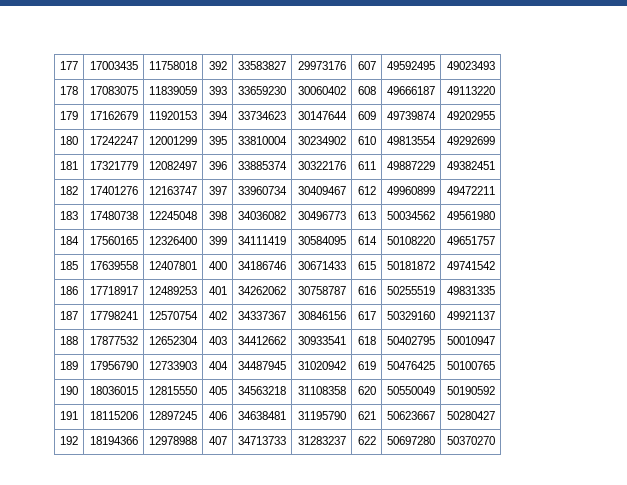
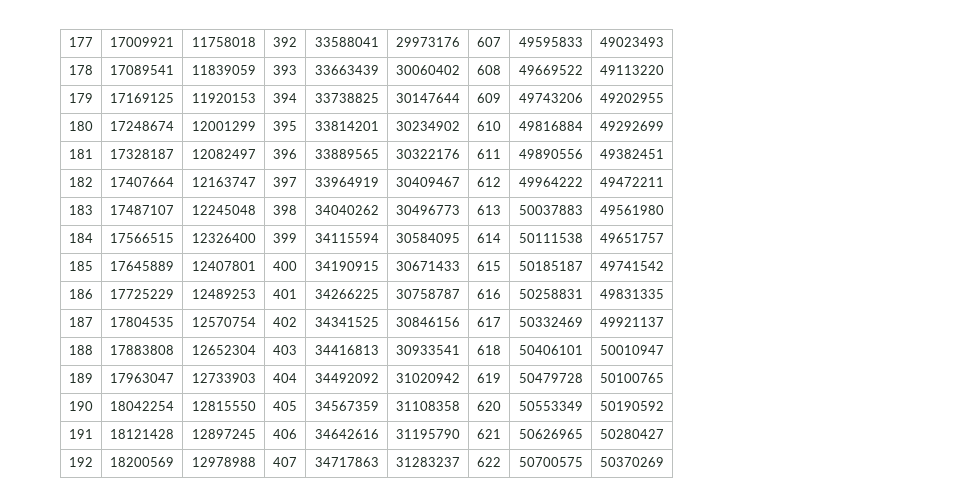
[89,61,138,70] 17003435 -> [110,37,174,47] 17009921
[238,61,286,70] 33583827 -> [314,37,379,47] 33588041
[387,61,435,70] 49592495 -> [518,37,583,47] 49595833
[89,86,138,95] 17083075 -> [110,65,174,75] 17089541
[238,86,286,95] 33659230 -> [314,65,379,75] 33663439
[387,86,435,95] 49666187 -> [518,65,583,75] 49669522
[89,111,138,120] 17162679 -> [110,93,174,103] 17169125
[238,111,286,120] 33734623 -> [314,93,379,103] 33738825
[387,111,436,120] 49739874 -> [518,93,583,103] 49743206
[89,136,138,145] 17242247 -> [110,121,174,131] 17248674
[238,136,287,145] 33810004 -> [314,121,379,131] 33814201
[387,136,436,145] 49813554 -> [518,121,583,131] 49816884
[89,161,138,170] 17321779 -> [110,149,174,159] 17328187
[238,161,287,170] 33885374 -> [314,149,379,159] 33889565
[387,161,435,170] 49887229 -> [518,149,583,159] 49890556
[89,186,138,195] 17401276 -> [110,177,174,187] 17407664
[238,186,287,195] 33960734 -> [314,177,379,187] 33964919
[387,186,435,195] 49960899 -> [518,177,583,187] 49964222
[89,211,138,220] 17480738 -> [110,205,174,215] 17487107
[238,211,286,220] 34036082 -> [314,205,379,215] 34040262
[387,211,435,220] 50034562 -> [518,205,583,215] 50037883
[89,236,138,245] 17560165 -> [110,233,174,243] 17566515
[238,236,286,245] 34111419 -> [314,233,379,243] 34115594
[387,236,435,245] 50108220 -> [518,233,583,243] 50111538
[89,261,138,270] 17639558 -> [110,261,174,271] 17645889
[238,261,286,270] 34186746 -> [314,261,379,271] 34190915
[387,261,435,270] 50181872 -> [518,261,583,271] 50185187
[89,286,138,295] 17718917 -> [110,289,174,299] 17725229
[238,286,286,295] 34262062 -> [314,289,379,299] 34266225
[387,286,435,295] 50255519 -> [518,289,583,299] 50258831
[89,311,138,320] 17798241 -> [110,317,174,327] 17804535
[238,311,286,320] 34337367 -> [314,317,379,327] 34341525
[387,311,435,320] 50329160 -> [518,317,583,327] 50332469
[89,336,138,345] 17877532 -> [110,345,174,355] 17883808
[238,336,286,345] 34412662 -> [314,345,379,355] 34416813
[387,336,435,345] 50402795 -> [518,345,583,355] 50406101
[89,361,138,370] 17956790 -> [110,373,174,383] 17963047
[238,361,286,370] 34487945 -> [314,373,379,383] 34492092
[387,361,435,370] 50476425 -> [518,373,583,383] 50479728
[89,386,138,395] 18036015 -> [110,401,174,411] 18042254
[238,386,286,395] 34563218 -> [314,401,379,411] 34567359
[387,386,435,395] 50550049 -> [518,401,583,411] 50553349
[89,411,138,420] 18115206 -> [110,429,174,439] 18121428
[238,411,286,420] 34638481 -> [314,429,379,439] 34642616
[387,411,435,420] 50623667 -> [518,429,583,439] 50626965
[89,436,138,445] 18194366 -> [110,457,174,467] 18200569
[238,436,286,445] 34713733 -> [314,457,379,467] 34717863
[387,436,435,445] [446,436,495,445] 50697280 | 50370270 -> [518,457,583,467] [600,457,664,467] 50700575 | 50370269

